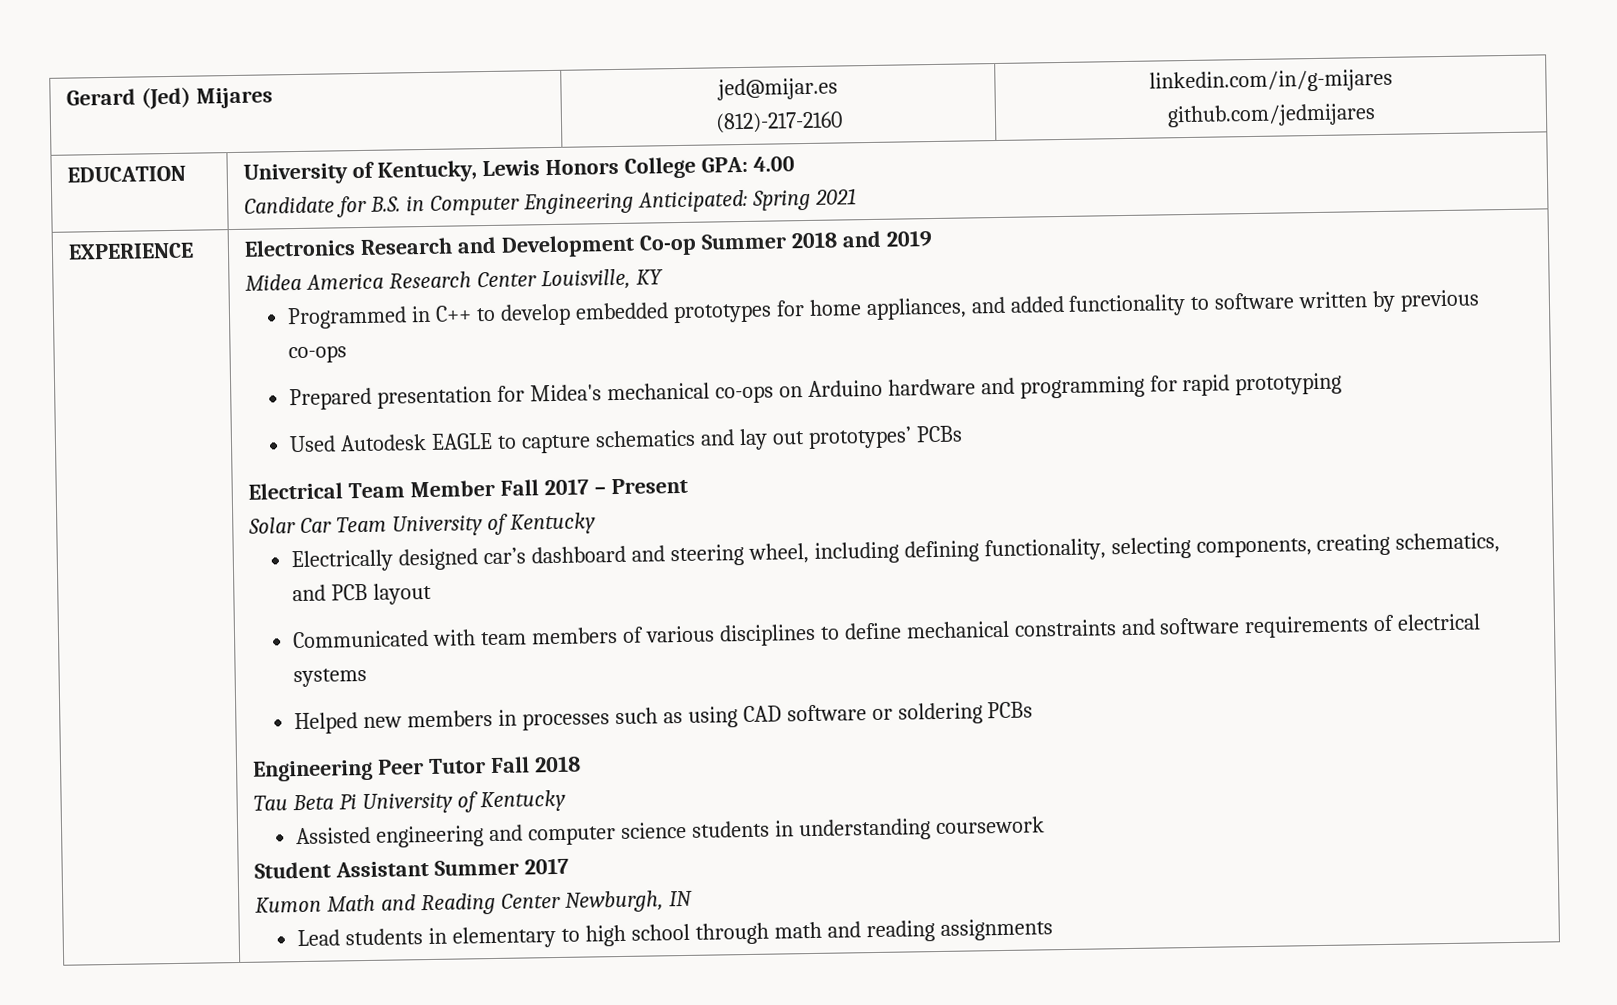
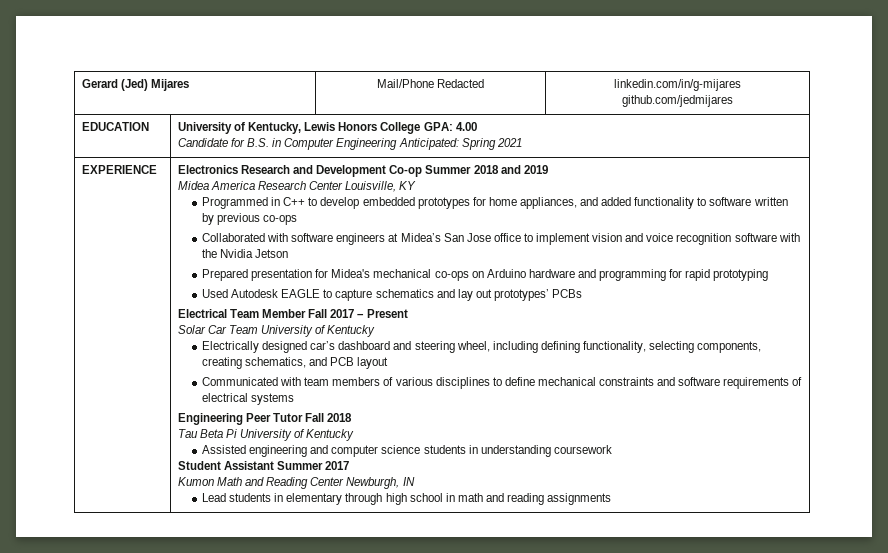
[717,77,838,101] [714,111,843,134] jed@mijar.es // (812)-217-2160 -> [376,79,485,88] Mail/Phone Redacted
(348, 354) none -> [202,233,800,245] [202,249,289,258] // Collaborated with software engineers at Midea’s San Jose office to implement vision and voice recognition software with the Nvidia Jetson
[294,701,1034,735] // Helped new members in processes such as using CAD software or soldering PCBs -> (295, 399) none
[560,928,580,942] to -> [345,493,383,505] through
[694,922,769,945] through -> [445,493,455,502] in

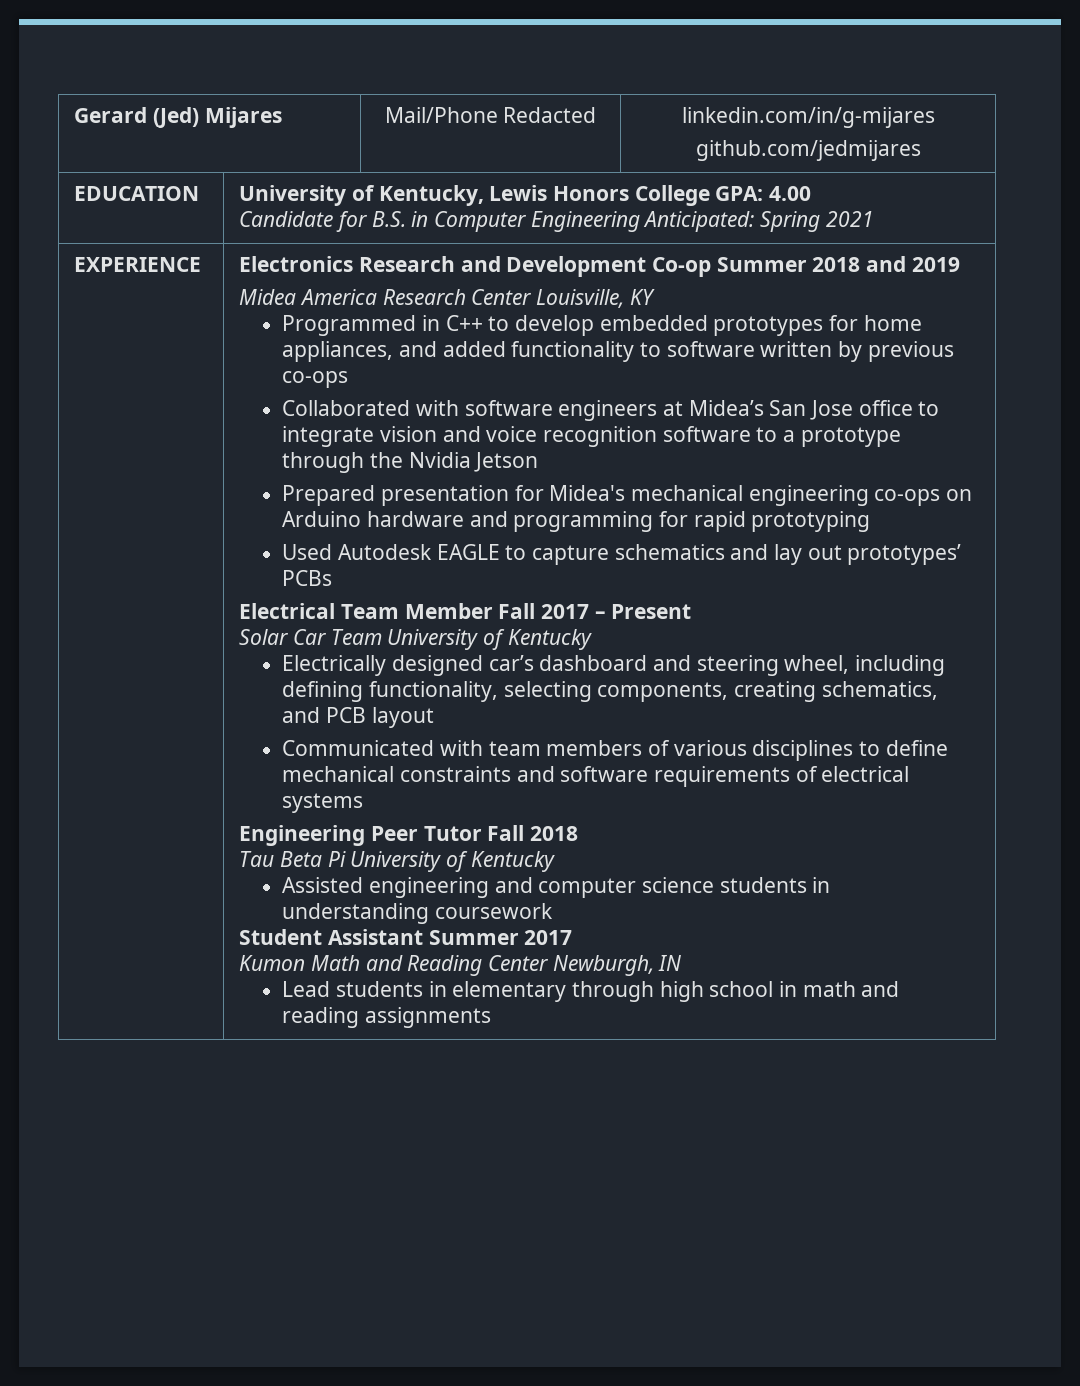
[536,233,591,245] implement -> [282,426,375,447] integrate
[778,233,800,242] with -> [756,427,901,447] [282,452,365,473] to a prototype through
(432, 273) none -> [748,485,869,506] engineering

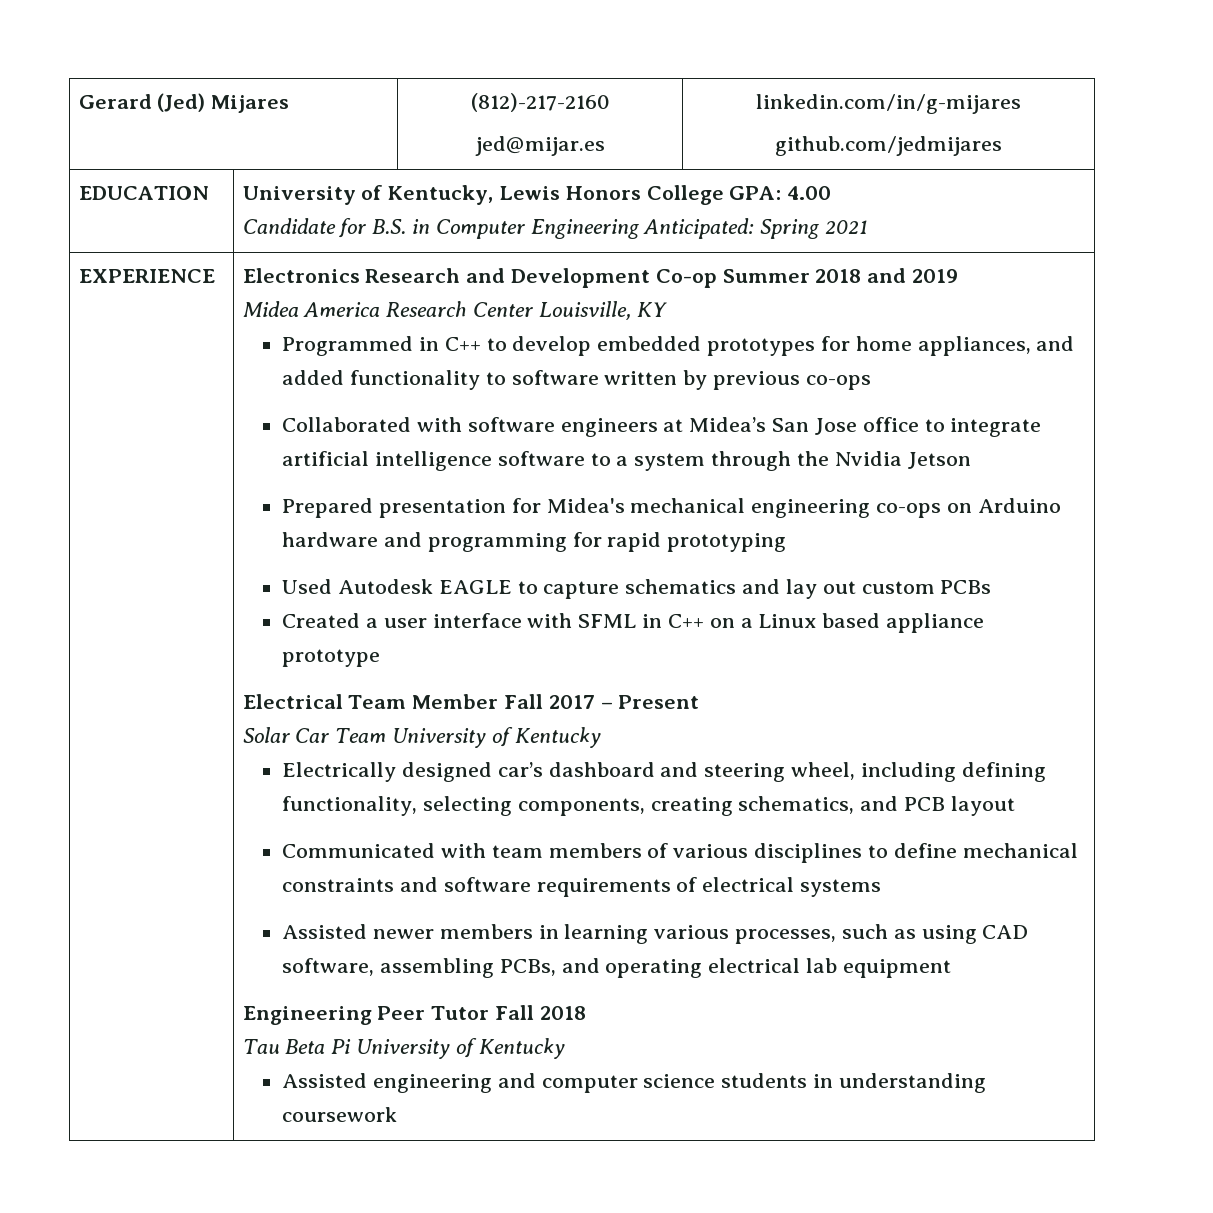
[384,107,597,123] Mail/Phone Redacted -> [470,93,610,112] [474,136,605,156] (812)-217-2160 // jed@mijar.es
[379,426,657,447] vision and voice recognition -> [282,451,493,471] artificial intelligence
[800,427,901,447] prototype -> [634,453,706,471] system
[847,544,962,565] prototypes’ -> [861,581,935,594] custom
(333, 578) none -> [282,613,984,633] [282,649,381,667] // Created a user interface with SFML in C++ on a Linux based appliance prototype
(364, 803) none -> [282,924,1029,944] [282,958,951,978] // Assisted newer members in learning various processes, such as using CAD software, assembling PCBs, and operating electrical lab equipment
[239,929,573,945] [239,955,682,976] [282,981,900,1002] [282,1007,491,1028] // Student Assistant Summer 2017 // Kumon Math and Reading Center Newburgh, IN // Lead students in elementary through high school in math and reading assignments -> (398, 1114) none

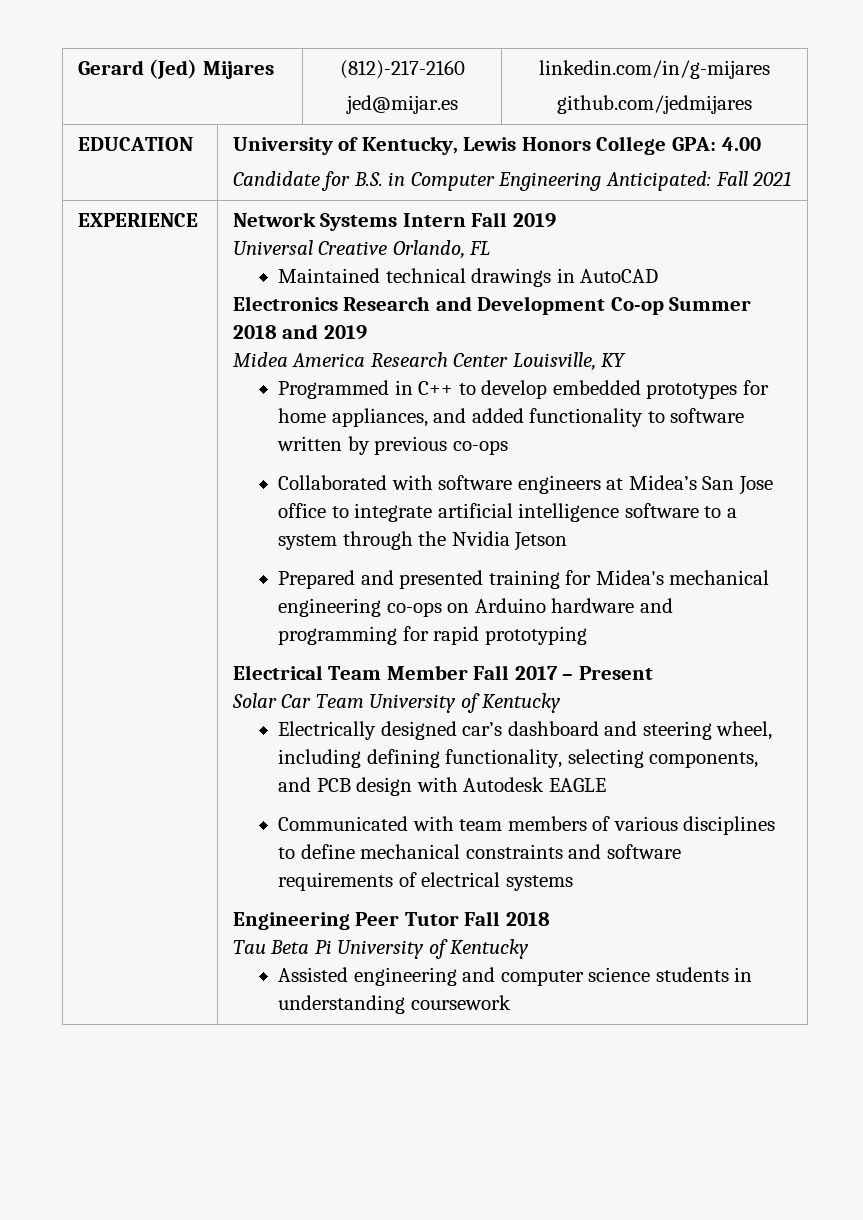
[760,219,820,239] Spring -> [715,171,748,186] Fall
(215, 276) none -> [232,212,556,231] [232,240,491,259] [278,268,659,287] Network Systems Intern Fall 2019 // Universal Creative Orlando, FL // Maintained technical drawings in AutoCAD //
[379,499,507,518] presentation -> [360,570,560,589] and presented training
[282,579,992,599] [282,613,984,633] [282,649,381,667] // Used Autodesk EAGLE to capture schematics and lay out custom PCBs // Created a user interface with SFML in C++ on a Linux based appliance prototype -> (587, 635) none
[650,796,1015,816] creating schematics, and PCB layout -> [278,777,606,796] and PCB design with Autodesk EAGLE
[282,924,1029,944] [282,958,951,978] // Assisted newer members in learning various processes, such as using CAD software, assembling PCBs, and operating electrical lab equipment -> (573, 883) none

